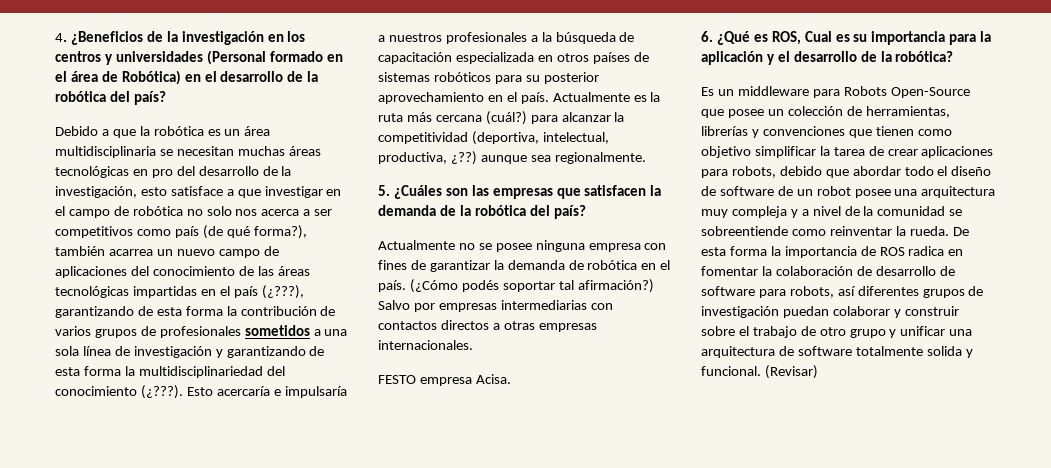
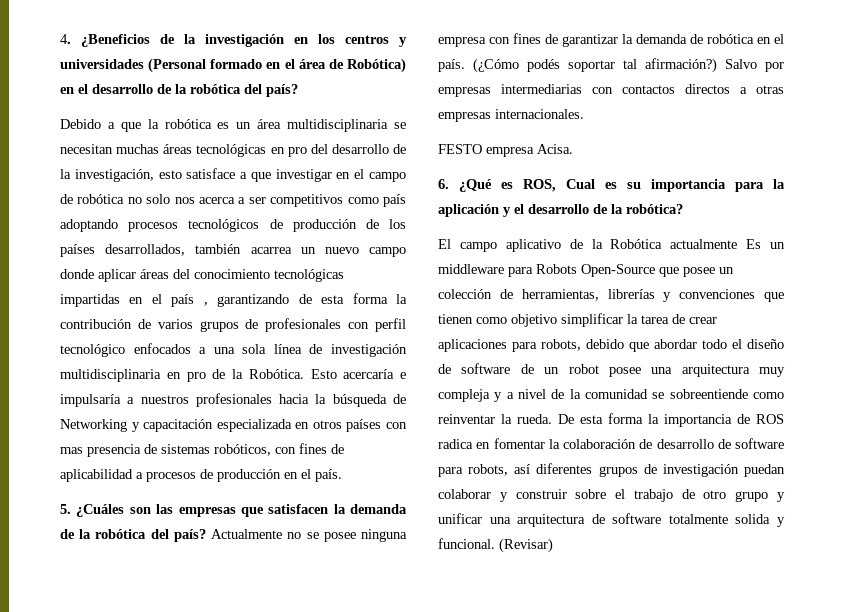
[202,225,307,239] (de qué forma?), -> [60,219,406,232] [60,244,186,257] adoptando procesos tecnológicos de producción de los países desarrollados,
[263,246,279,256] [55,266,310,278] de aplicaciones del conocimiento de las áreas -> [60,269,270,282] donde aplicar áreas del conocimiento
[261,285,304,299] (¿???), -> [203,302,208,306] ,
[244,325,310,336] sometidos -> [348,318,406,332] [60,343,191,357] con perfil tecnológico enfocados
[215,346,325,358] [55,366,285,378] [55,385,183,399] y garantizando de esta forma la multidisciplinariedad del conocimiento (¿???). -> [60,369,304,382] multidisciplinaria en pro de la Robótica.
[530,35,538,42] a -> [279,394,310,404] hacia
(635, 37) none -> [60,419,140,432] Networking y
[633,52,649,62] [378,72,599,84] [378,92,661,104] [378,111,625,125] [378,131,609,145] [378,151,646,165] de sistemas robóticos para su posterior aprovechamiento en el país. Actualmente es la ruta más cercana (cuál?) para alcanzar la competitividad (deportiva, intelectual, productiva, ¿??) aunque sea regionalmente. -> [386,422,407,429] [60,443,344,457] [60,469,342,482] con mas presencia de sistemas robóticos, con fines de aplicabilidad a procesos de producción en el país.
(586, 212) // -> (206, 535) none
(954, 56) none -> [438,239,738,252] El campo aplicativo de la Robótica actualmente

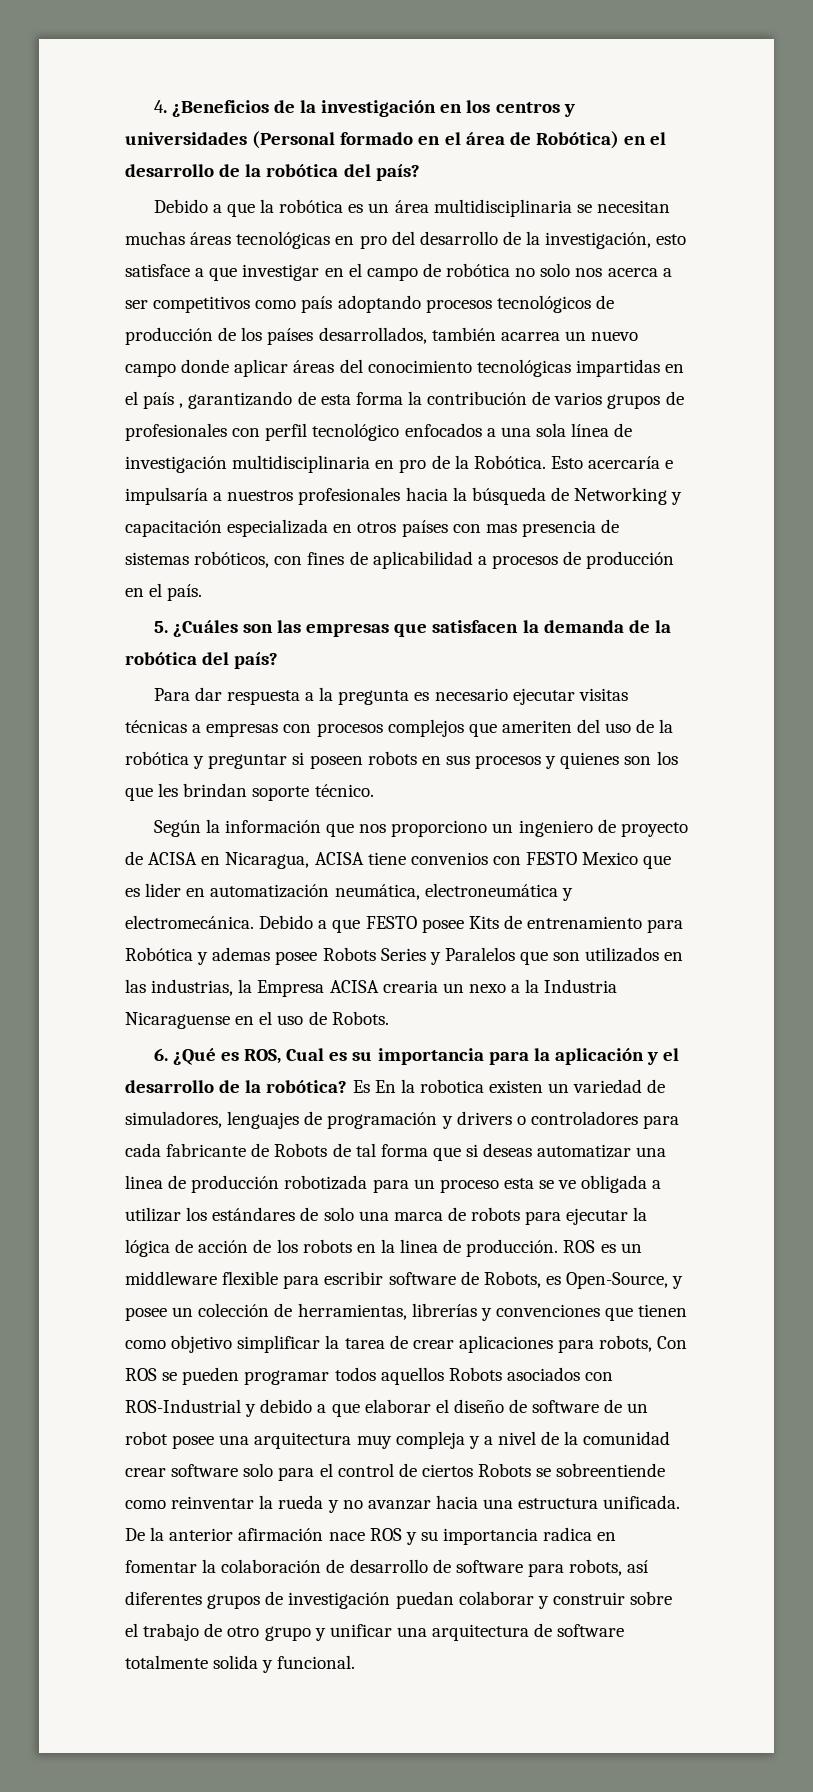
[211,529,408,542] [438,33,784,47] [438,58,784,73] [438,84,784,97] [438,109,584,122] [438,144,573,157] Actualmente no se posee ninguna empresa con fines de garantizar la demanda de robótica en el país. (¿Cómo podés soportar tal afirmación?) Salvo por empresas intermediarias con contactos directos a otras empresas internacionales. // FESTO empresa Acisa. -> [153,687,628,705] [125,719,674,737] [125,751,678,769] [125,783,374,801] [153,819,688,837] [125,851,672,869] [125,883,573,901] [125,915,684,933] [125,947,684,965] [125,979,618,997] [125,1011,389,1029] // Para dar respuesta a la pregunta es necesario ejecutar visitas técnicas a empresas con procesos complejos que ameriten del uso de la robótica y preguntar si poseen robots en sus procesos y quienes son los que les brindan soporte técnico. // Según la información que nos proporciono un ingeniero de proyecto de ACISA en Nicaragua, ACISA tiene convenios con FESTO Mexico que es lider en automatización neumática, electroneumática y electromecánica. Debido a que FESTO posee Kits de entrenamiento para Robótica y ademas posee Robots Series y Paralelos que son utilizados en las industrias, la Empresa ACISA crearia un nexo a la Industria Nicaraguense en el uso de Robots.
[438,239,785,252] [438,264,679,277] // El campo aplicativo de la Robótica actualmente Es un middleware para Robots Open-Source que -> [352,1079,666,1093] [125,1111,680,1129] [125,1143,667,1161] [125,1175,662,1193] [125,1207,648,1225] [125,1239,642,1257] [125,1271,684,1289] Es En la robotica existen un variedad de simuladores, lenguajes de programación y drivers o controladores para cada fabricante de Robots de tal forma que si deseas automatizar una linea de producción robotizada para un proceso esta se ve obligada a utilizar los estándares de solo una marca de robots para ejecutar la lógica de acción de los robots en la linea de producción. ROS es un middleware flexible para escribir software de Robots, es Open-Source, y
[586,339,727,352] debido que abordar todo -> [657,1336,688,1349] [125,1367,614,1385] [125,1399,431,1417] Con ROS se pueden programar todos aquellos Robots asociados con ROS-Industrial y debido a que elaborar
(648, 394) none -> [125,1463,532,1481] crear software solo para el control de ciertos Robots
[517,413,784,427] rueda. De esta forma la importancia de ROS -> [278,1495,681,1513] [125,1527,539,1545] rueda y no avanzar hacia una estructura unificada. De la anterior afirmación nace ROS y su importancia
[499,538,553,553] (Revisar) -> (356, 1662) none

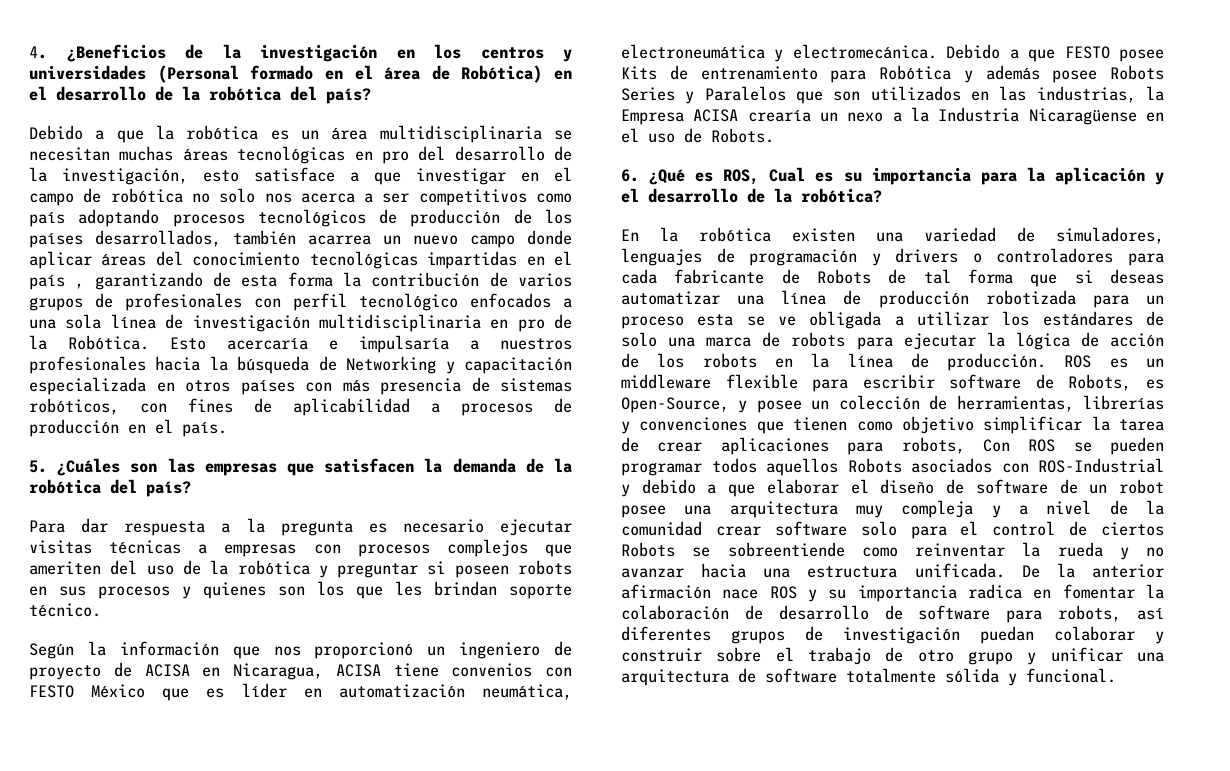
[485,524,517,533] mas -> [342,380,370,392] más
[391,820,488,837] proporciono -> [314,642,414,659] proporcionó
[582,852,639,865] Mexico -> [91,684,146,698] México
[145,883,182,897] lider -> [241,683,287,698] líder
[212,947,271,961] ademas -> [985,65,1040,80] además
[382,980,438,993] crearia -> [747,110,811,122] crearía
[125,1012,230,1029] Nicaraguense -> [1028,108,1137,125] Nicaragüense
[352,1080,370,1093] Es -> (882, 195) //
[419,1079,570,1093] robotica existen un -> [699,227,903,242] robótica existen una
[125,1175,163,1189] linea -> [781,290,827,305] línea
[400,1239,439,1253] linea -> [847,353,893,368] línea
[213,1655,259,1669] solida -> [945,668,999,683] sólida

